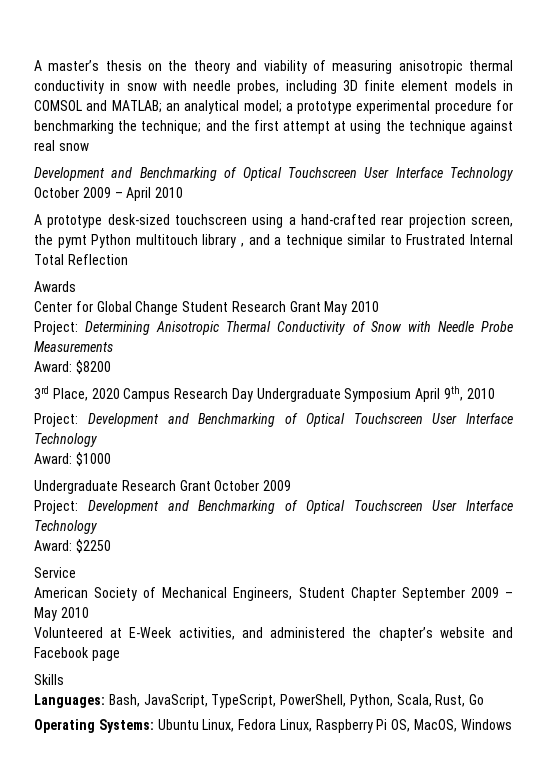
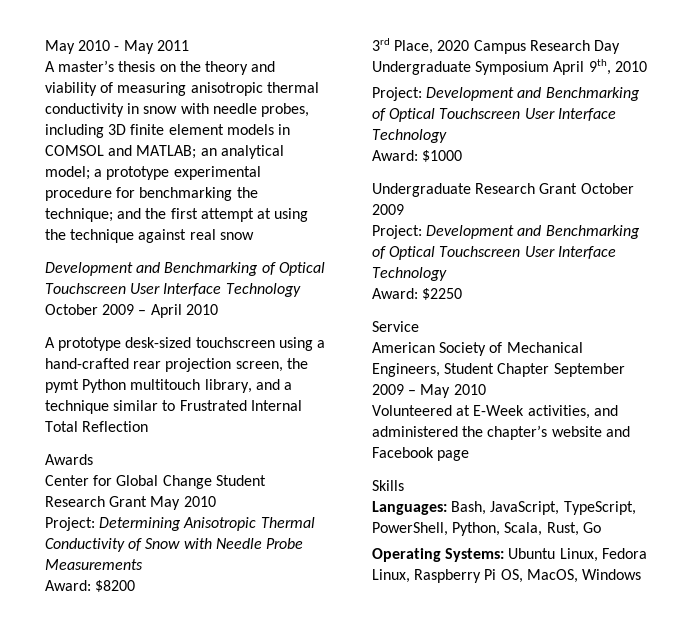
(34, 65) none -> [45,40,189,54] May 2010 - May 2011 //
[202,234,244,248] library , -> [204,379,252,393] library,

